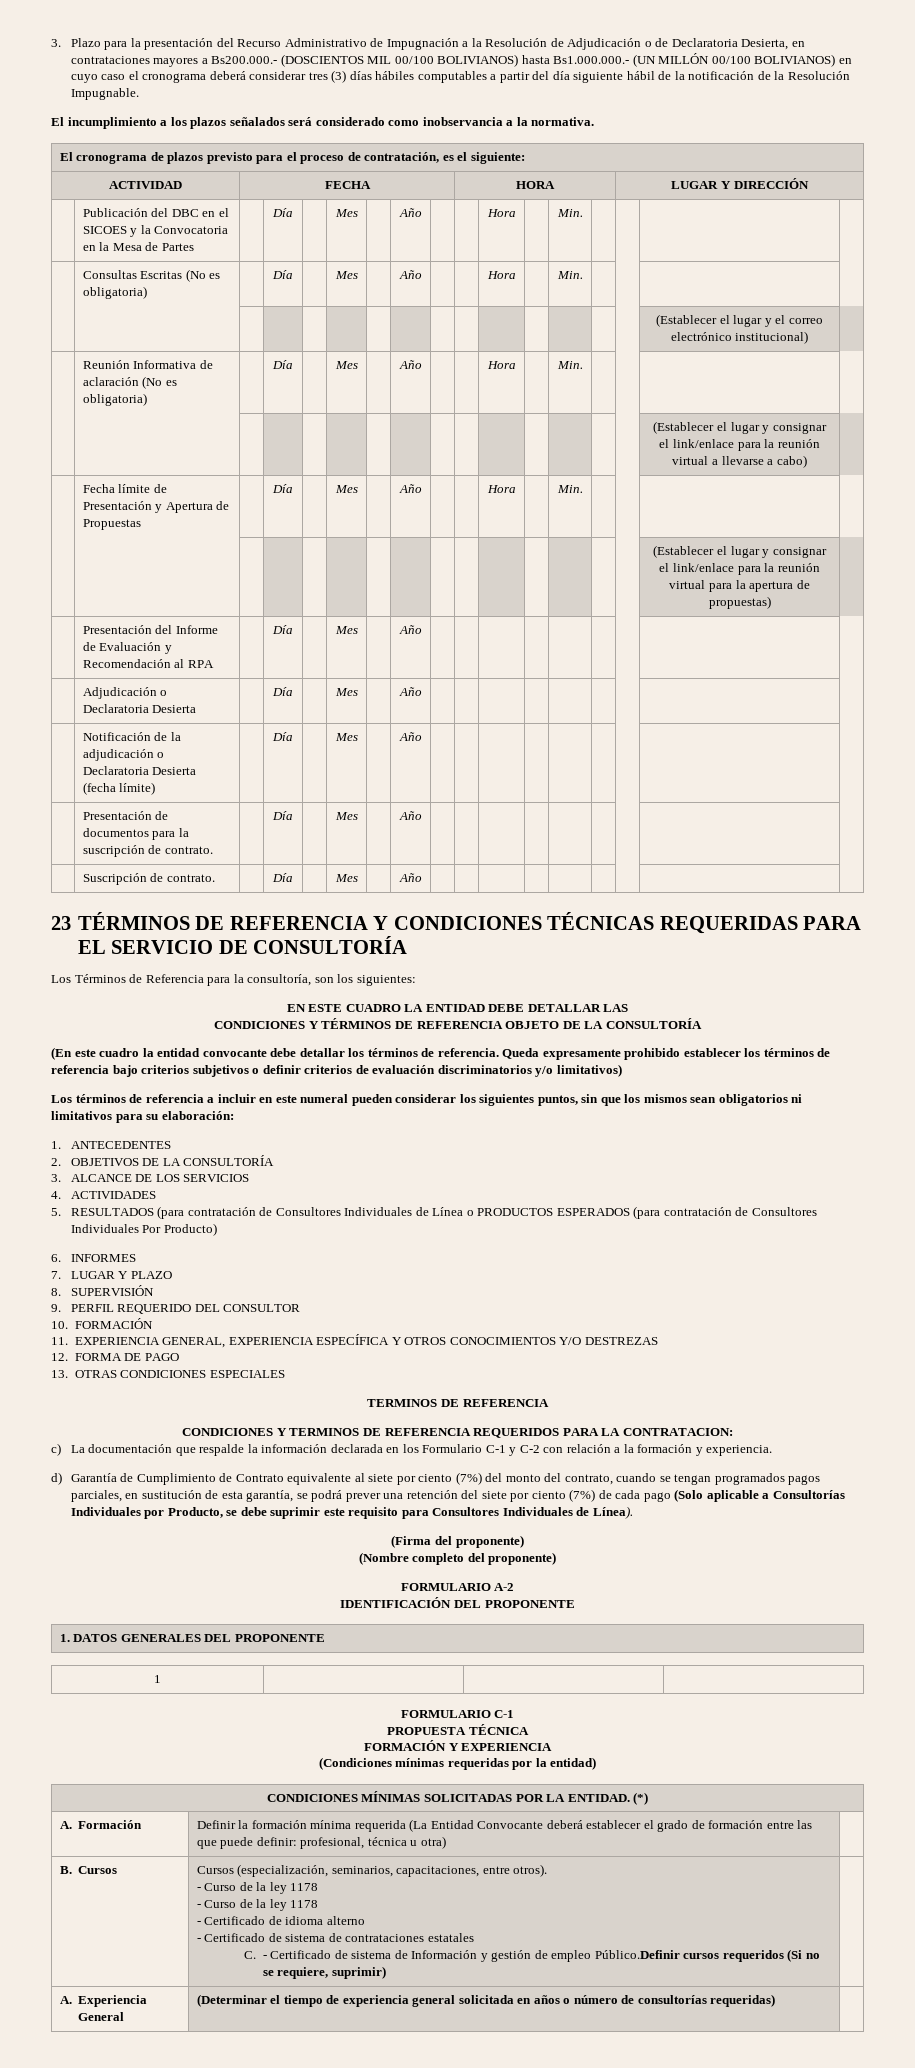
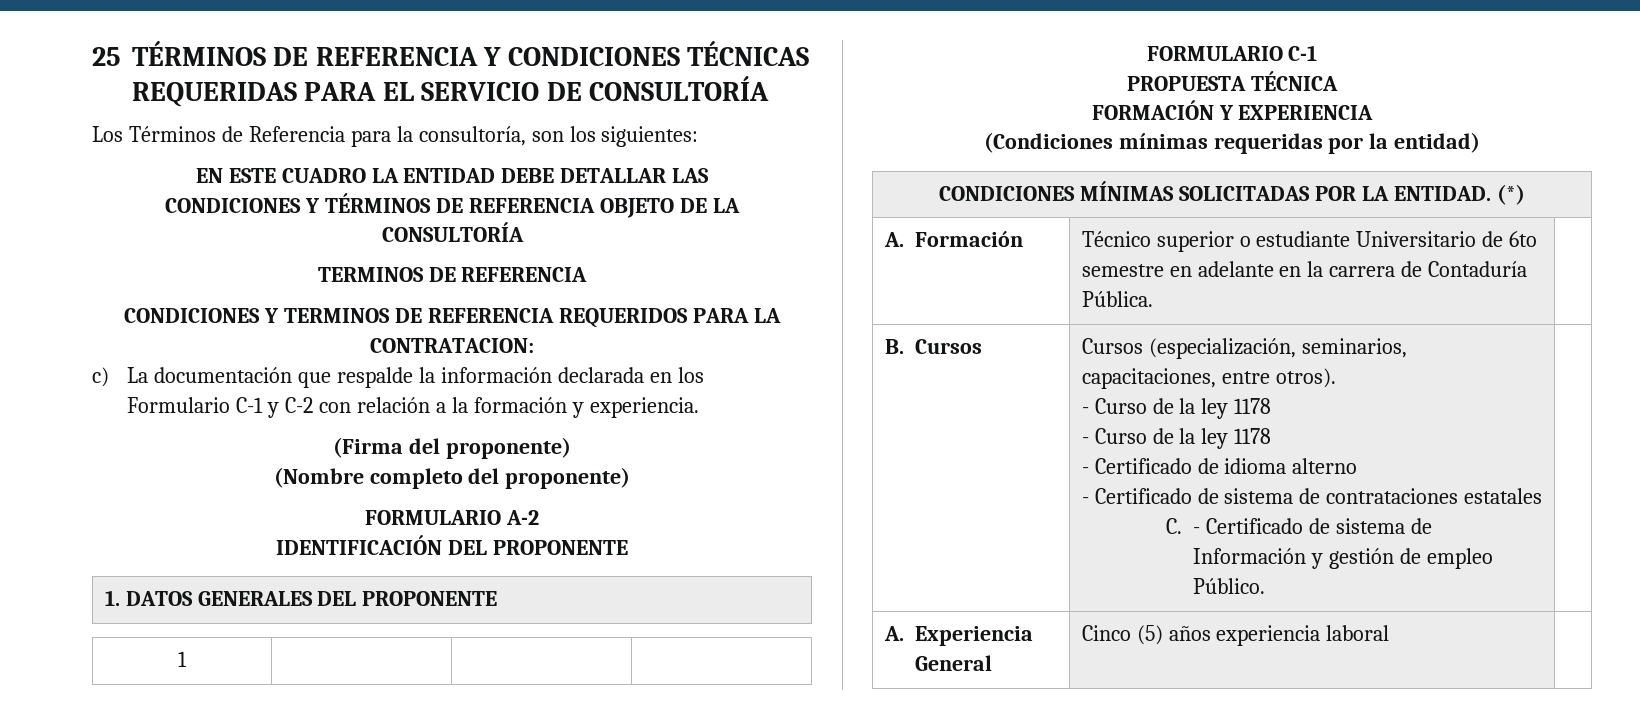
[51,38,805,50] [70,53,852,67] [70,70,850,83] [70,88,139,100] [51,117,595,129] [59,152,525,164] [109,181,182,189] [324,181,371,189] [516,181,555,189] [671,178,809,189] [82,208,229,217] [82,225,229,237] [82,242,194,251] [272,208,293,217] [334,209,358,217] [398,208,422,217] [486,209,516,217] [556,209,583,217] [82,269,221,282] [82,286,147,299] [272,270,293,279] [334,271,358,279] [398,270,422,279] [486,271,516,279] [556,271,583,279] [656,314,823,327] [670,331,809,344] [82,360,213,369] [82,376,177,389] [82,393,147,406] [272,360,293,369] [334,361,358,369] [398,360,422,369] [486,361,516,369] [556,361,583,369] [653,421,827,434] [659,439,820,451] [672,455,807,468] [82,484,167,493] [82,501,230,513] [82,519,141,530] [272,484,293,493] [334,485,358,493] [398,484,422,493] [486,485,516,493] [556,485,583,493] [653,545,827,558] [659,563,820,575] [669,580,810,592] [708,596,771,609] [82,625,218,634] [82,642,172,654] [82,659,214,668] [272,625,293,634] [334,626,358,634] [398,625,422,634] [82,687,168,699] [82,704,197,713] [272,687,293,696] [334,688,358,696] [398,687,422,696] [82,732,181,741] [82,749,165,761] [82,766,197,775] [82,782,156,795] [272,732,293,741] [334,733,358,741] [398,732,422,741] [82,811,169,820] [82,828,189,840] [82,845,213,857] [272,811,293,820] [334,812,358,820] [398,811,422,820] [82,873,215,885] [272,873,293,882] [334,874,358,882] [398,873,422,882] [51,916,71,930] 3. Plazo para la presentación del Recurso Administrativo de Impugnación a la Resolución de Adjudicación o de Declaratoria Desierta, en contrataciones mayores a Bs200.000.- (DOSCIENTOS MIL 00/100 BOLIVIANOS) hasta Bs1.000.000.- (UN MILLÓN 00/100 BOLIVIANOS) en cuyo caso el cronograma deberá considerar tres (3) días hábiles computables a partir del día siguiente hábil de la notificación de la Resolución Impugnable. // El incumplimiento a los plazos señalados será considerado como inobservancia a la normativa. // El cronograma de plazos previsto para el proceso de contratación, es el siguiente: // ACTIVIDAD | FECHA | HORA | LUGAR Y DIRECCIÓN // | Publicación del DBC en el SICOES y la Convocatoria en la Mesa de Partes | | Día | | Mes | | Año | | | Hora | | Min. | | | | // | Consultas Escritas (No es obligatoria) | | Día | | Mes | | Año | | | Hora | | Min. | | | | // | | | | | | | | | | | | | | | (Establecer el lugar y el correo electrónico institucional) | // | Reunión Informativa de aclaración (No es obligatoria) | | Día | | Mes | | Año | | | Hora | | Min. | | | | // | | | | | | | | | | | | | | | (Establecer el lugar y consignar el link/enlace para la reunión virtual a llevarse a cabo) | // | Fecha límite de Presentación y Apertura de Propuestas | | Día | | Mes | | Año | | | Hora | | Min. | | | | // | | | | | | | | | | | | | | | (Establecer el lugar y consignar el link/enlace para la reunión virtual para la apertura de propuestas) | // | Presentación del Informe de Evaluación y Recomendación al RPA | | Día | | Mes | | Año | | | | | | | | | // | Adjudicación o Declaratoria Desierta | | Día | | Mes | | Año | | | | | | | | | // | Notificación de la adjudicación o Declaratoria Desierta (fecha límite) | | Día | | Mes | | Año | | | | | | | | | // | Presentación de documentos para la suscripción de contrato. | | Día | | Mes | | Año | | | | | | | | | // | Suscripción de contrato. | | Día | | Mes | | Año | | | | | | | | | // 23 -> [92,47,121,66] 25
[51,1047,831,1060] [51,1064,622,1077] [51,1094,803,1106] [51,1111,234,1123] [51,1141,171,1149] [51,1155,275,1166] [51,1174,250,1182] [51,1191,156,1199] [51,1206,817,1219] [70,1223,217,1236] [51,1254,136,1262] [51,1271,172,1279] [51,1285,154,1296] [51,1304,301,1314] [51,1318,153,1329] [51,1334,658,1348] [51,1353,179,1361] [51,1370,285,1378] // (En este cuadro la entidad convocante debe detallar los términos de referencia. Queda expresamente prohibido establecer los términos de referencia bajo criterios subjetivos o definir criterios de evaluación discriminatorios y/o limitativos) // Los términos de referencia a incluir en este numeral pueden considerar los siguientes puntos, sin que los mismos sean obligatorios ni limitativos para su elaboración: // 1. ANTECEDENTES // 2. OBJETIVOS DE LA CONSULTORÍA // 3. ALCANCE DE LOS SERVICIOS // 4. ACTIVIDADES // 5. RESULTADOS (para contratación de Consultores Individuales de Línea o PRODUCTOS ESPERADOS (para contratación de Consultores Individuales Por Producto) // 6. INFORMES // 7. LUGAR Y PLAZO // 8. SUPERVISIÓN // 9. PERFIL REQUERIDO DEL CONSULTOR // 10. FORMACIÓN // 11. EXPERIENCIA GENERAL, EXPERIENCIA ESPECÍFICA Y OTROS CONOCIMIENTOS Y/O DESTREZAS // 12. FORMA DE PAGO // 13. OTRAS CONDICIONES ESPECIALES -> (524, 232) none
[51,1472,821,1485] [70,1489,845,1502] [70,1506,633,1519] // d) Garantía de Cumplimiento de Contrato equivalente al siete por ciento (7%) del monto del contrato, cuando se tengan programados pagos parciales, en sustitución de esta garantía, se podrá prever una retención del siete por ciento (7%) de cada pago (Solo aplicable a Consultorías Individuales por Producto, se debe suprimir este requisito para Consultores Individuales de Línea). -> (699, 407) none
[196,1819,813,1832] [196,1836,446,1849] Definir la formación mínima requerida (La Entidad Convocante deberá establecer el grado de formación entre las que puede definir: profesional, técnica u otra) -> [1081,231,1538,252] [1081,261,1528,277] [1081,291,1153,307] Técnico superior o estudiante Universitario de 6to semestre en adelante en la carrera de Contaduría Pública.
[594,1949,820,1962] [262,1966,386,1979] [59,1995,148,2007] [78,2012,125,2021] [196,1994,776,2007] Público.Definir cursos requeridos (Si no se requiere, suprimir) | // A. Experiencia General | (Determinar el tiempo de experiencia general solicitada en años o número de consultorías requeridas) -> [1193,578,1266,594] [883,626,1033,646] [914,655,992,671] [1081,625,1390,646] Público. | // A. Experiencia General | Cinco (5) años experiencia laboral

